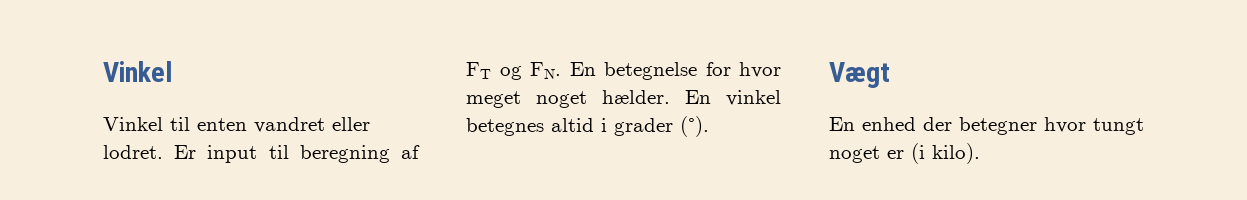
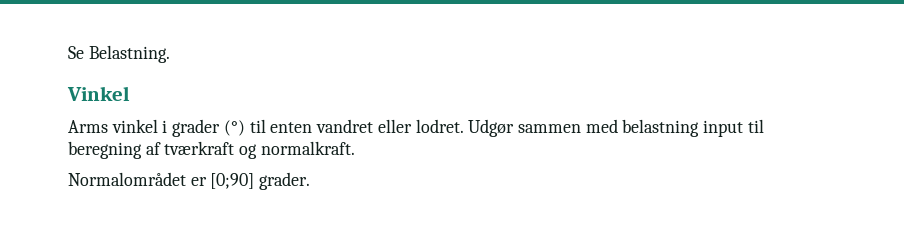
(103, 71) none -> [68,45,170,63] Se Belastning. //
[103,117,163,131] Vinkel -> [68,119,245,137] Arms vinkel i grader (°)
[174,145,420,163] [466,62,781,80] [466,90,781,108] [466,116,709,137] [829,62,890,88] [829,117,1144,135] [829,143,980,164] Er input til beregning af FT og FN. En betegnelse for hvor meget noget hælder. En vinkel betegnes altid i grader (°). // Vægt // En enhed der betegner hvor tungt noget er (i kilo). -> [468,119,764,137] [68,141,355,159] [68,172,311,190] Udgør sammen med belastning input til beregning af tværkraft og normalkraft. // Normalområdet er [0;90] grader.

